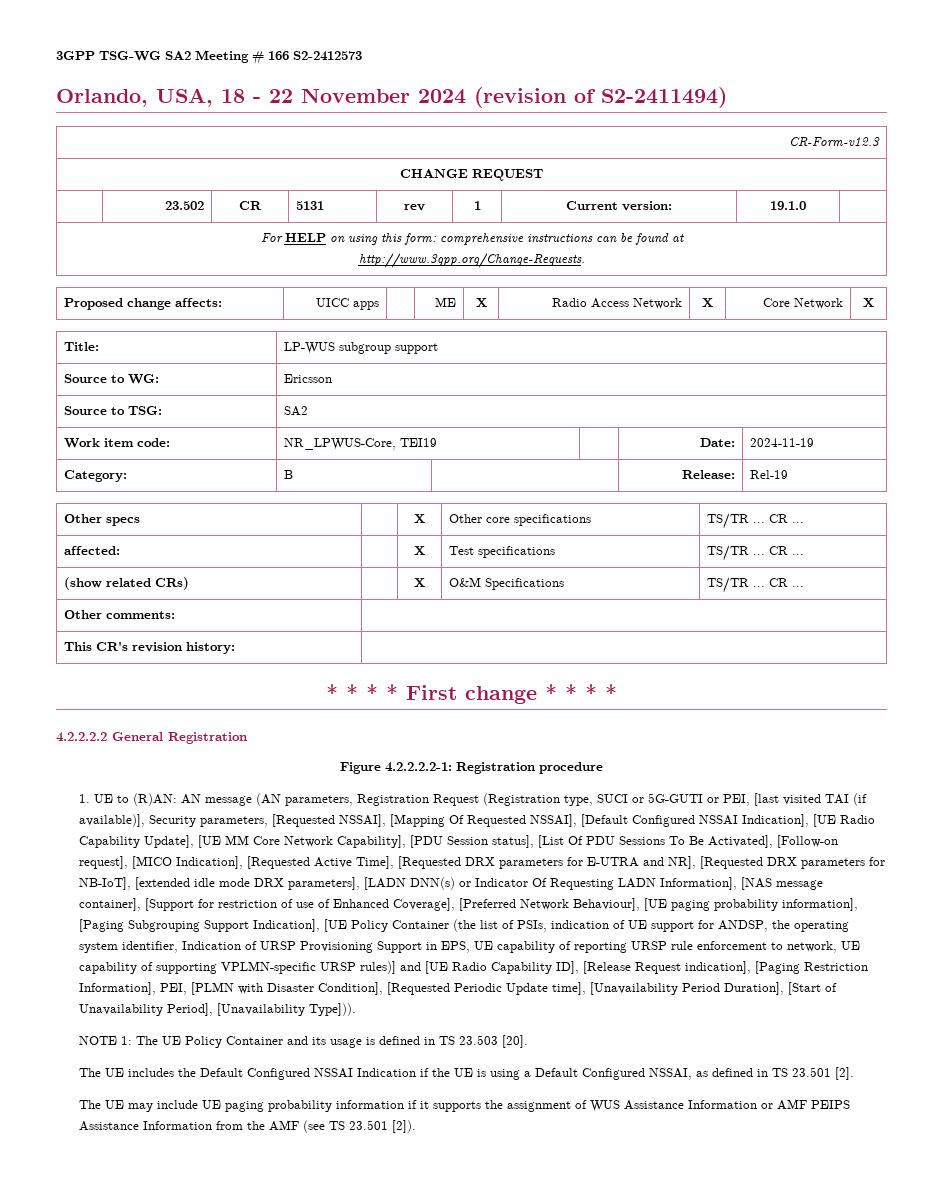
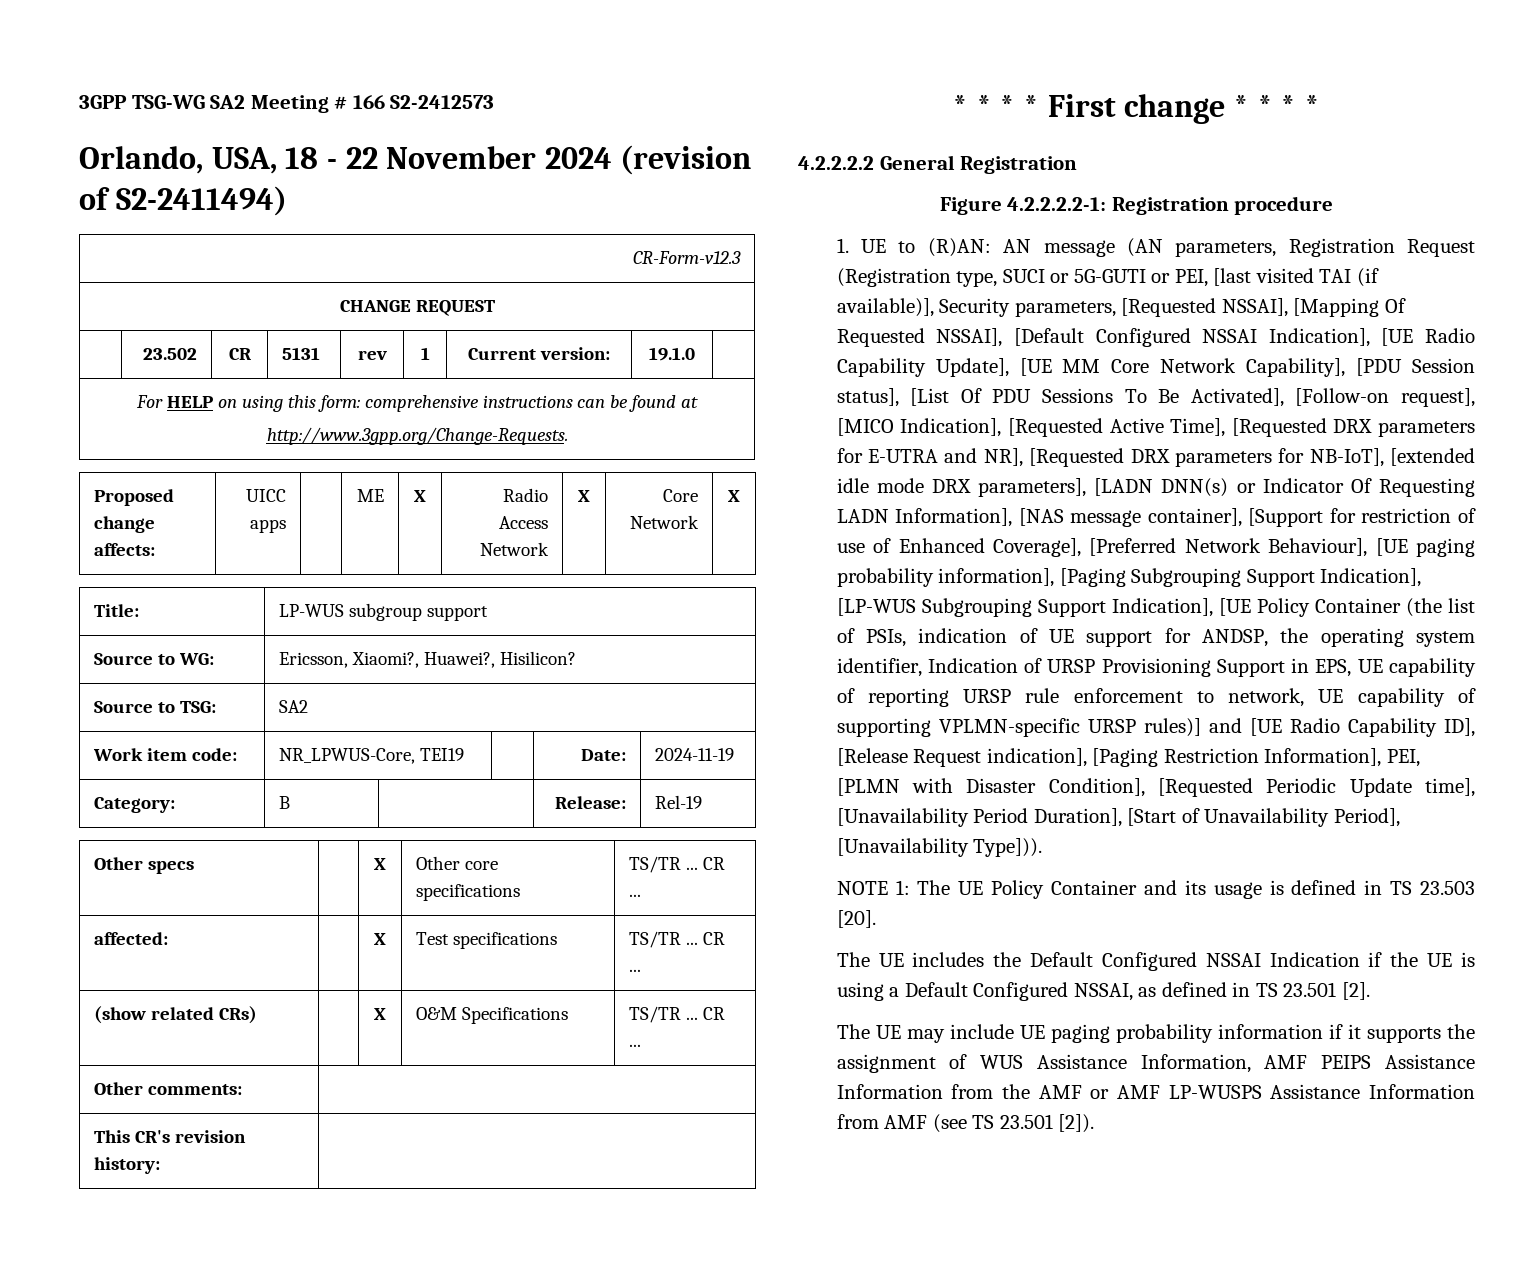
[283,374,332,383] Ericsson -> [278,651,576,668] Ericsson, Xiaomi?, Huawei?, Hisilicon?
(321, 925) none -> [836,598,1213,617] [LP-WUS Subgrouping Support Indication],
[688,1100,774,1109] Information or -> [1140,1054,1251,1073] Information,
(300, 1125) none -> [1090,1084,1475,1099] [836,1114,928,1129] or AMF LP-WUSPS Assistance Information from AMF

